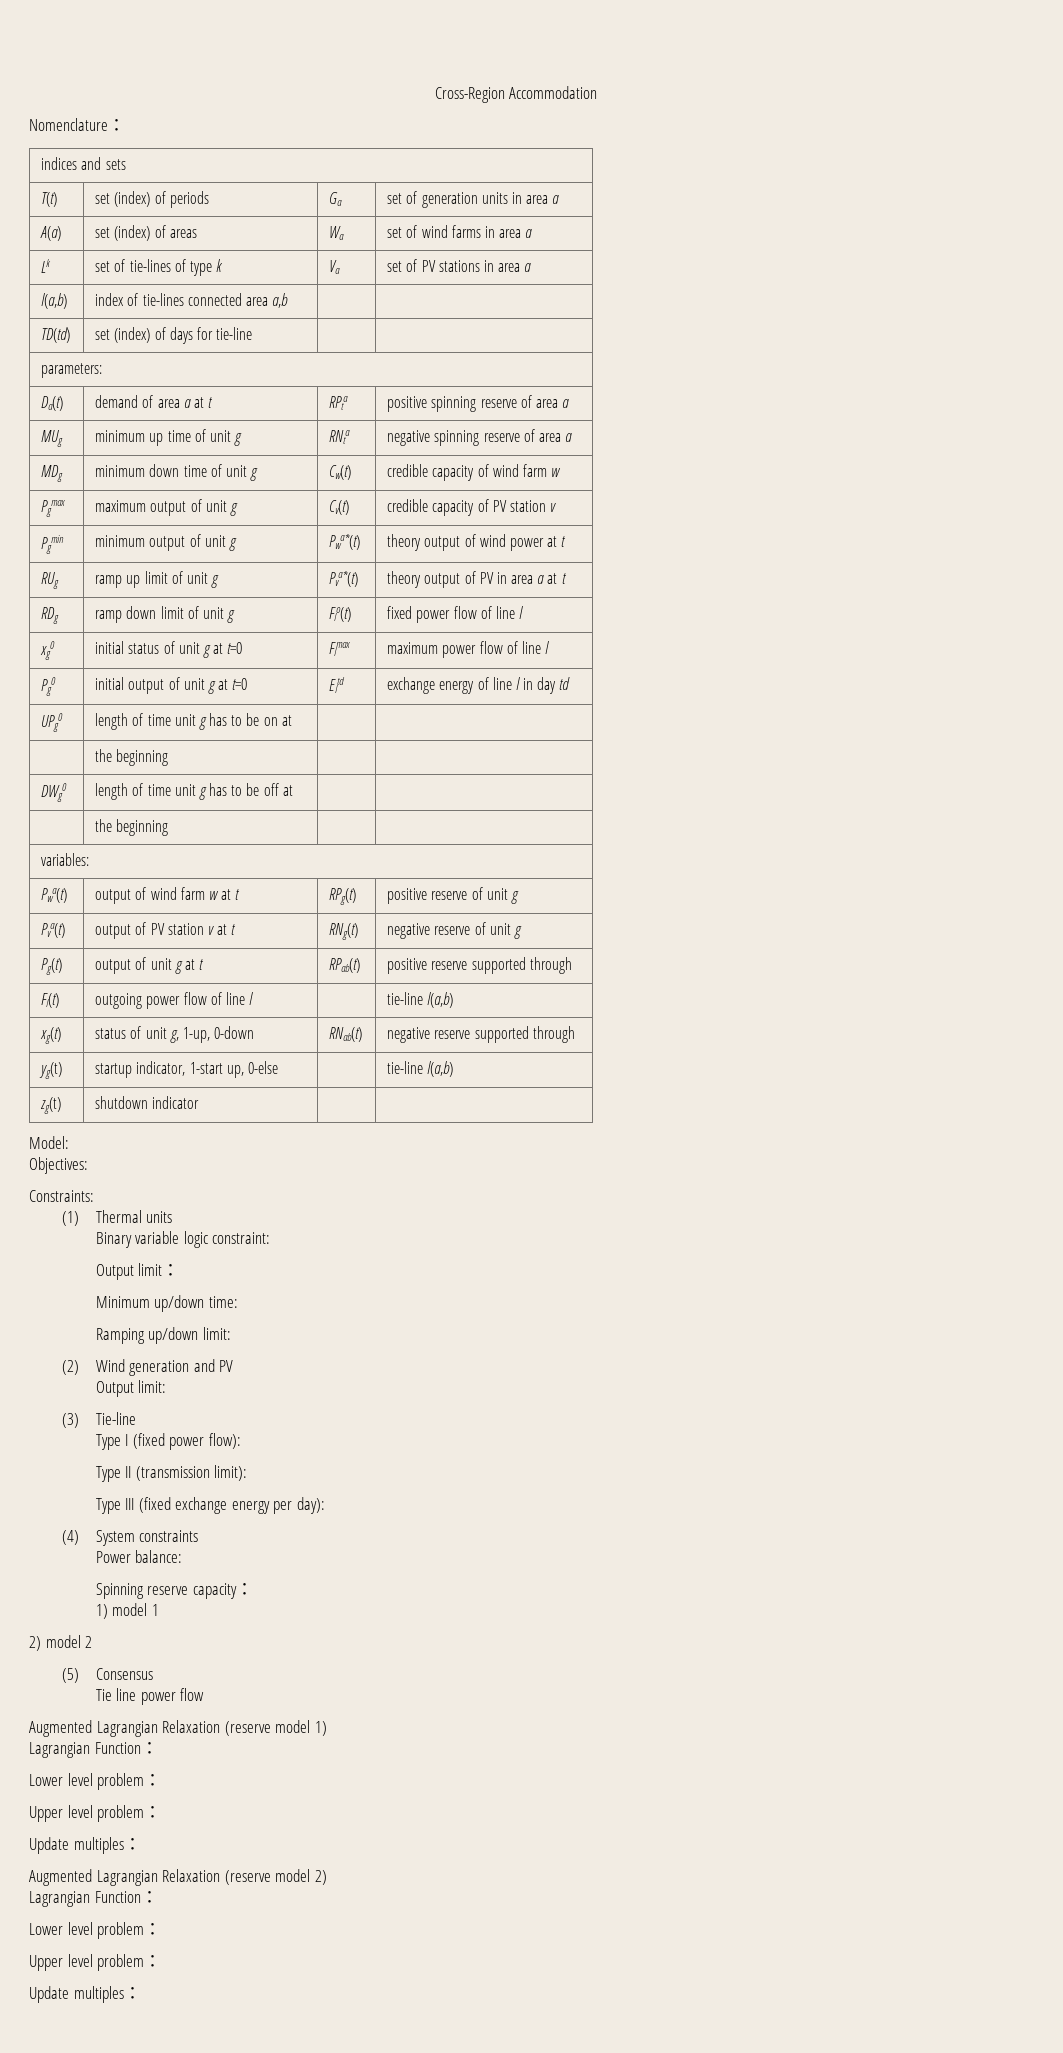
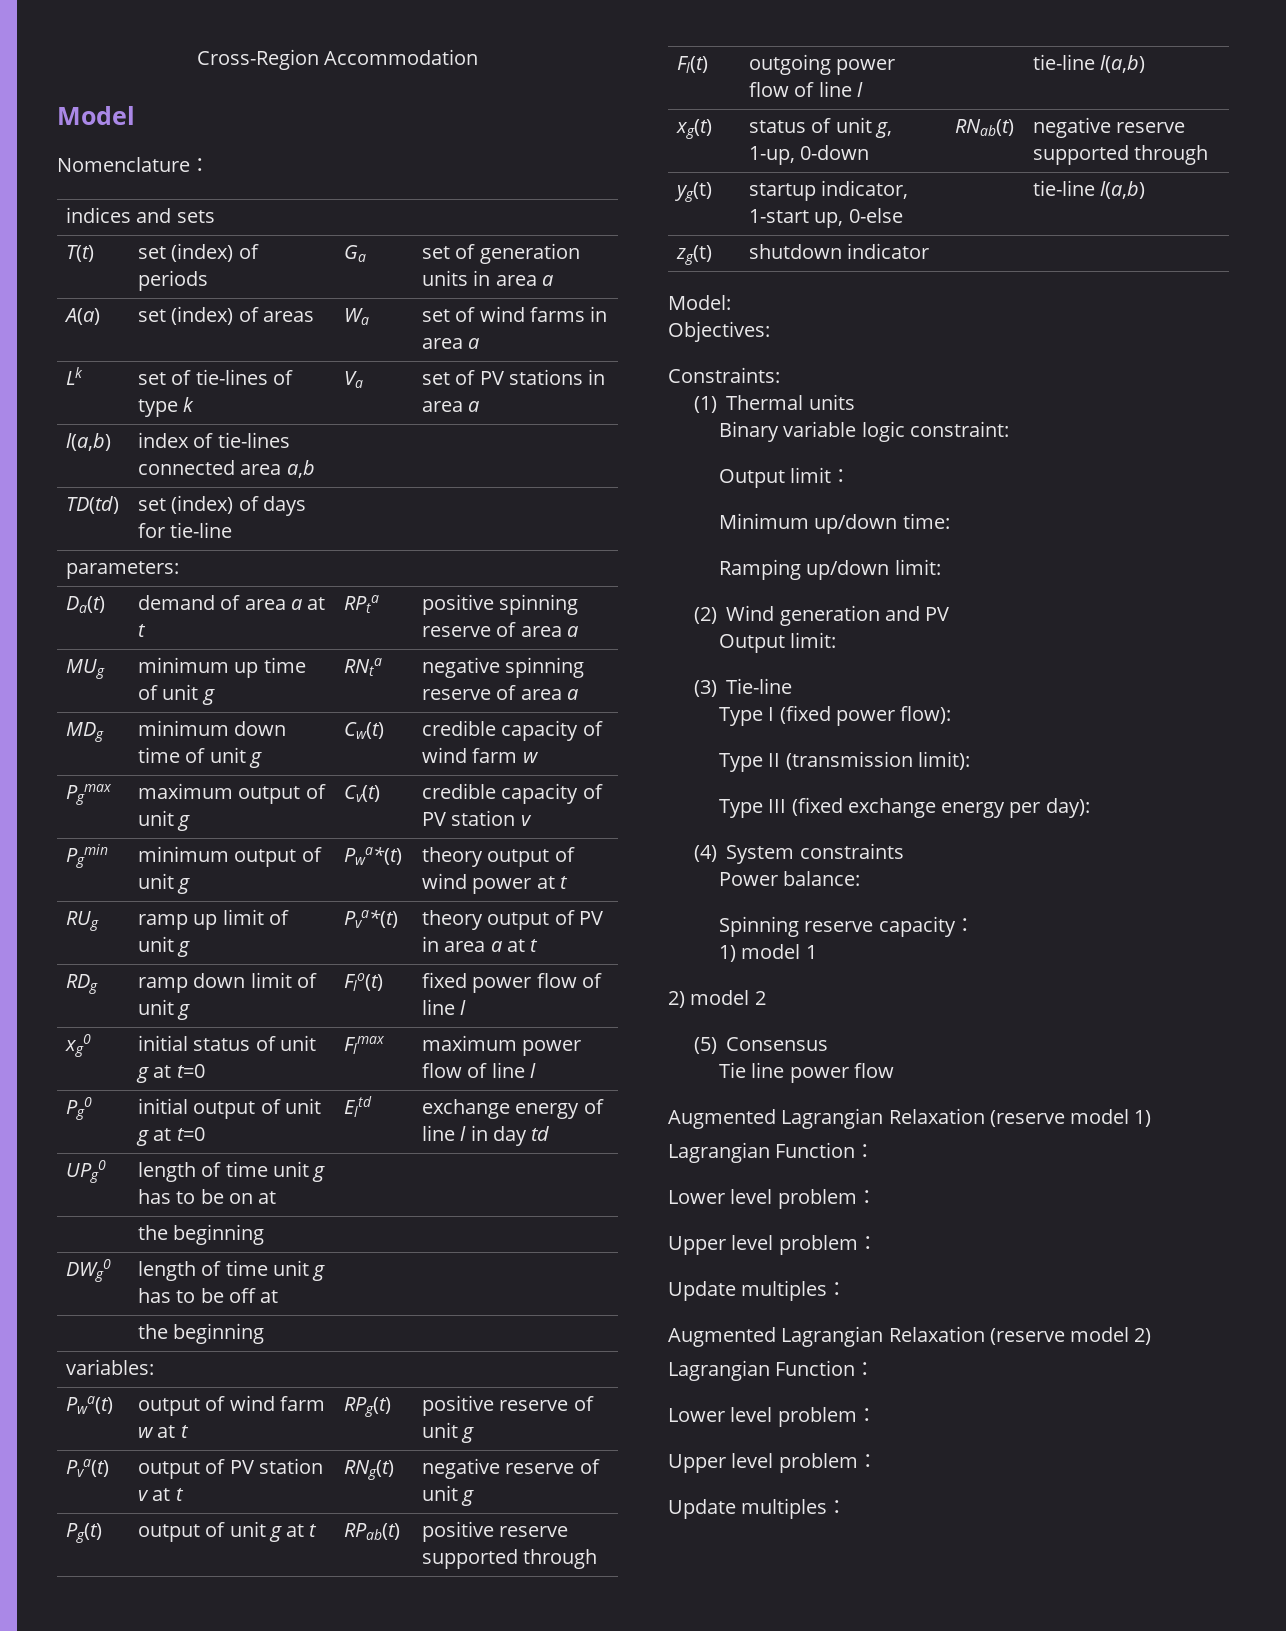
(598, 92) none -> [57,106,135,125] // Model

